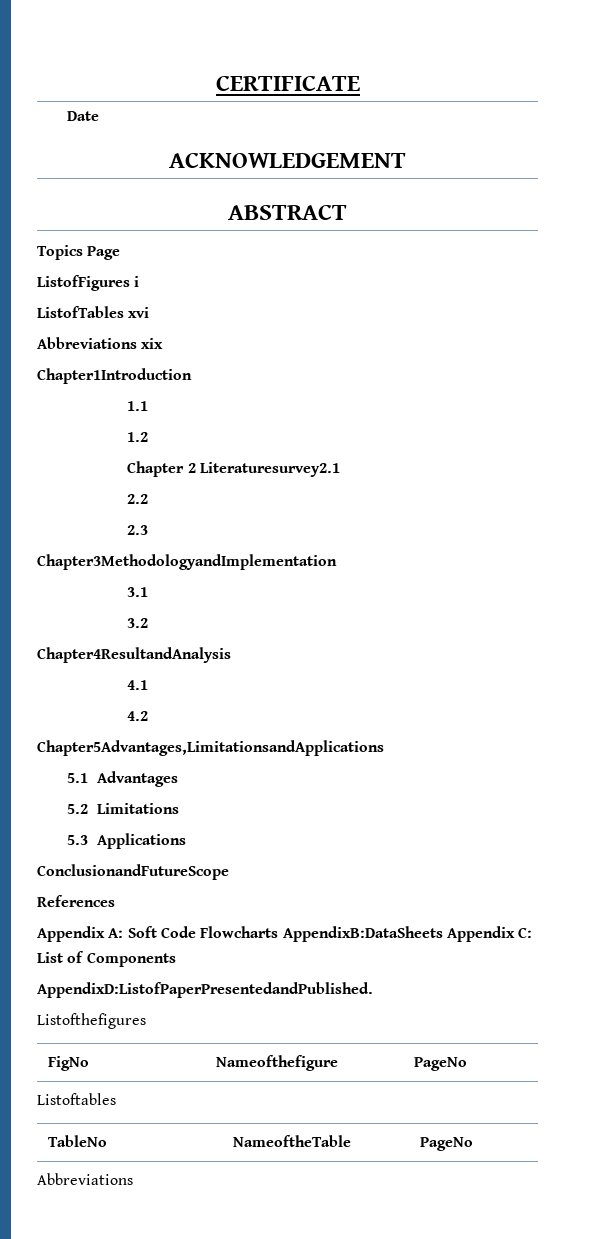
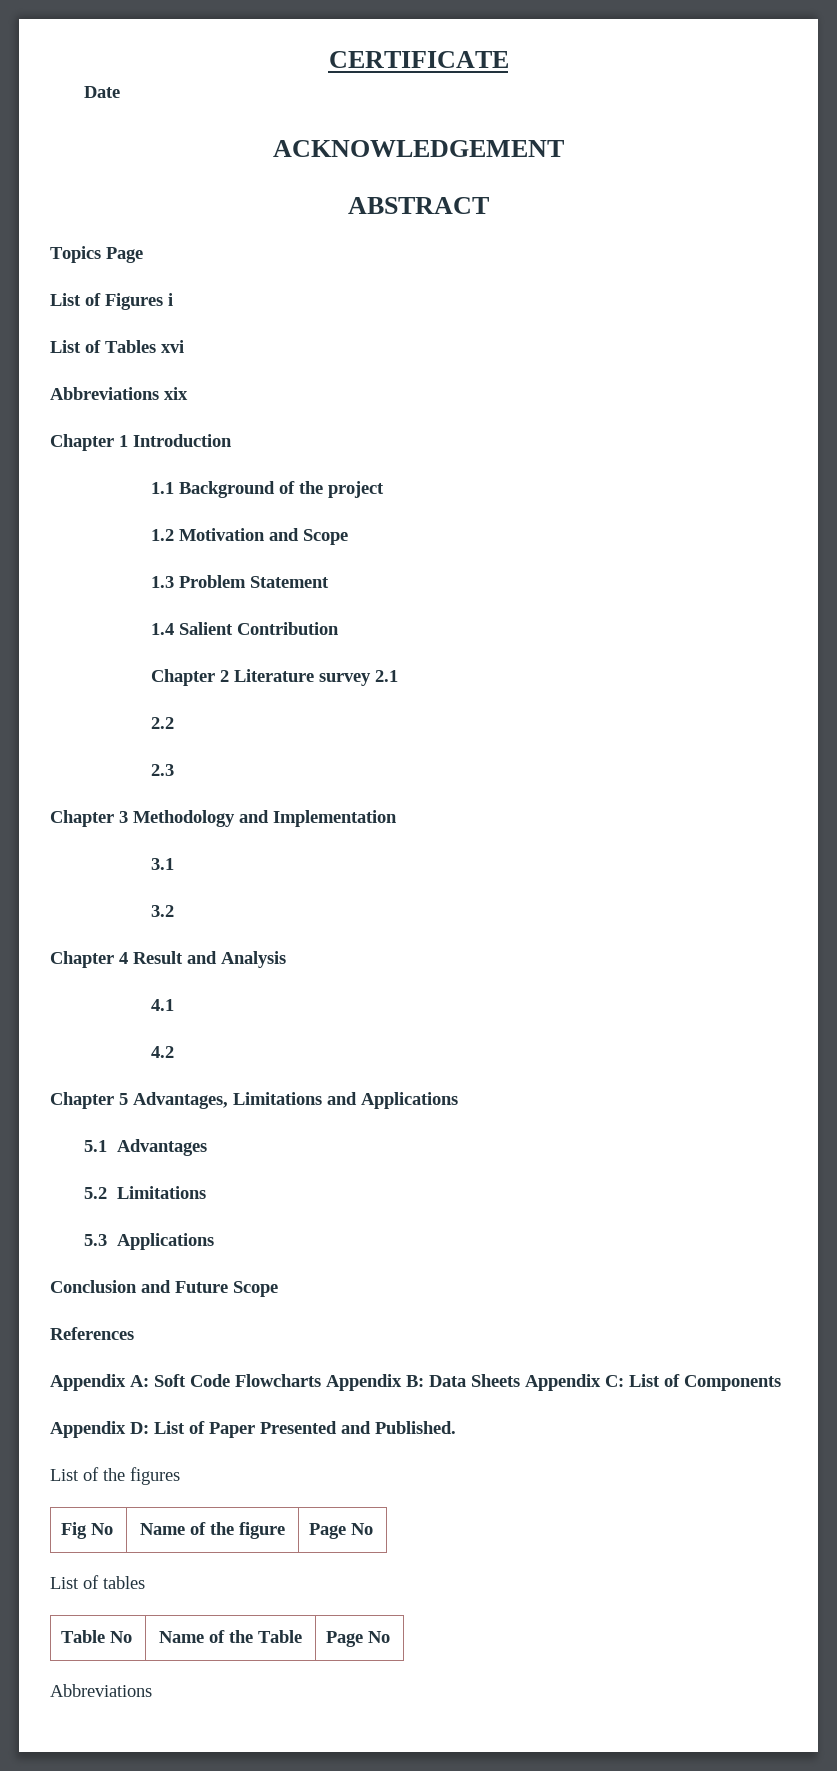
[37,275,140,291] [37,306,150,318] [37,337,164,349] [37,368,192,384] [127,401,149,411] [127,432,149,442] ListofFigures i // ListofTables xvi // Abbreviations xix // Chapter1Introduction // 1.1 // 1.2 -> [50,293,173,310] [50,340,184,353] [50,387,188,400] [50,434,232,451] [150,481,384,498] [150,528,348,545] [150,575,329,588] [150,622,339,635] List of Figures i // List of Tables xvi // Abbreviations xix // Chapter 1 Introduction // 1.1 Background of the project // 1.2 Motivation and Scope // 1.3 Problem Statement // 1.4 Salient Contribution
[199,462,340,477] Literaturesurvey2.1 -> [233,669,398,686] Literature survey 2.1
[37,554,337,570] [127,587,149,597] [127,618,149,628] [37,647,231,663] [127,680,149,690] [127,711,149,721] [37,740,384,756] Chapter3MethodologyandImplementation // 3.1 // 3.2 // Chapter4ResultandAnalysis // 4.1 // 4.2 // Chapter5Advantages,LimitationsandApplications -> [50,810,397,827] [150,858,174,870] [150,905,174,917] [50,951,286,968] [150,999,174,1011] [150,1046,174,1058] [50,1092,458,1109] Chapter 3 Methodology and Implementation // 3.1 // 3.2 // Chapter 4 Result and Analysis // 4.1 // 4.2 // Chapter 5 Advantages, Limitations and Applications
[37,864,229,880] ConclusionandFutureScope -> [50,1280,278,1297] Conclusion and Future Scope
[282,926,443,942] AppendixB:DataSheets -> [326,1374,520,1391] Appendix B: Data Sheets
[37,982,373,998] [37,1013,146,1029] [48,1056,90,1071] [215,1055,338,1071] [414,1057,468,1071] [37,1093,116,1105] [48,1135,108,1147] [233,1135,351,1147] [420,1137,474,1151] AppendixD:ListofPaperPresentedandPublished. // Listofthefigures // FigNo | Nameofthefigure | PageNo // Listoftables // TableNo | NameoftheTable | PageNo -> [50,1421,456,1438] [50,1467,180,1485] [60,1522,113,1539] [140,1522,285,1539] [308,1523,373,1539] [50,1575,145,1589] [60,1630,132,1643] [159,1630,302,1643] [325,1631,390,1647] Appendix D: List of Paper Presented and Published. // List of the figures // Fig No | Name of the figure | Page No // List of tables // Table No | Name of the Table | Page No

